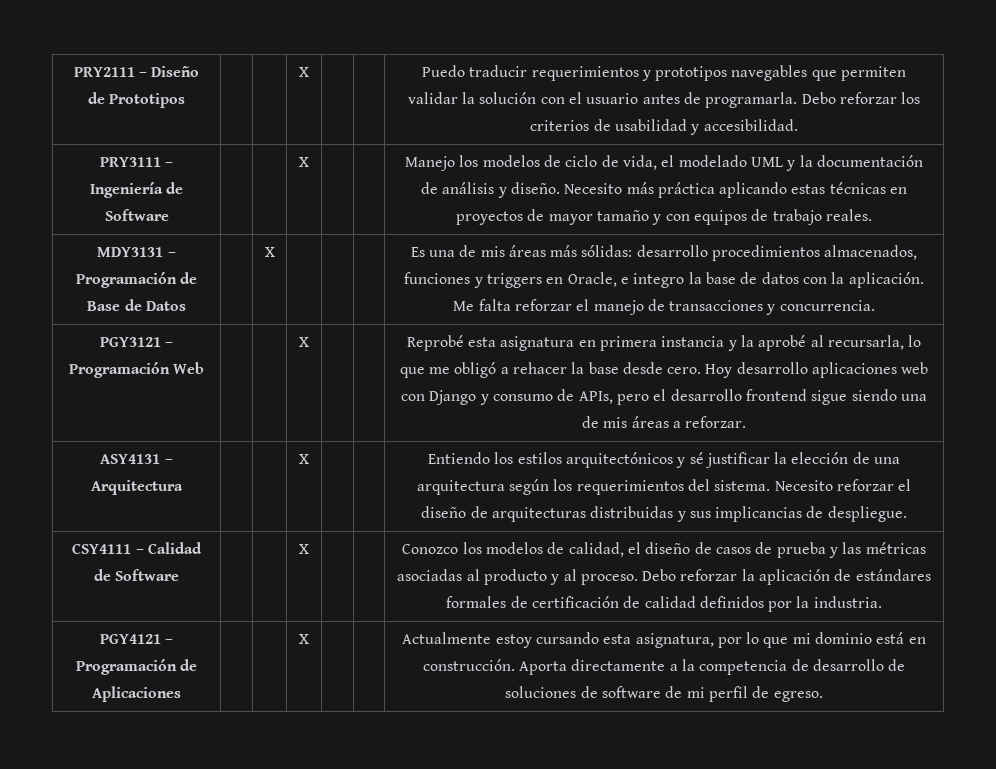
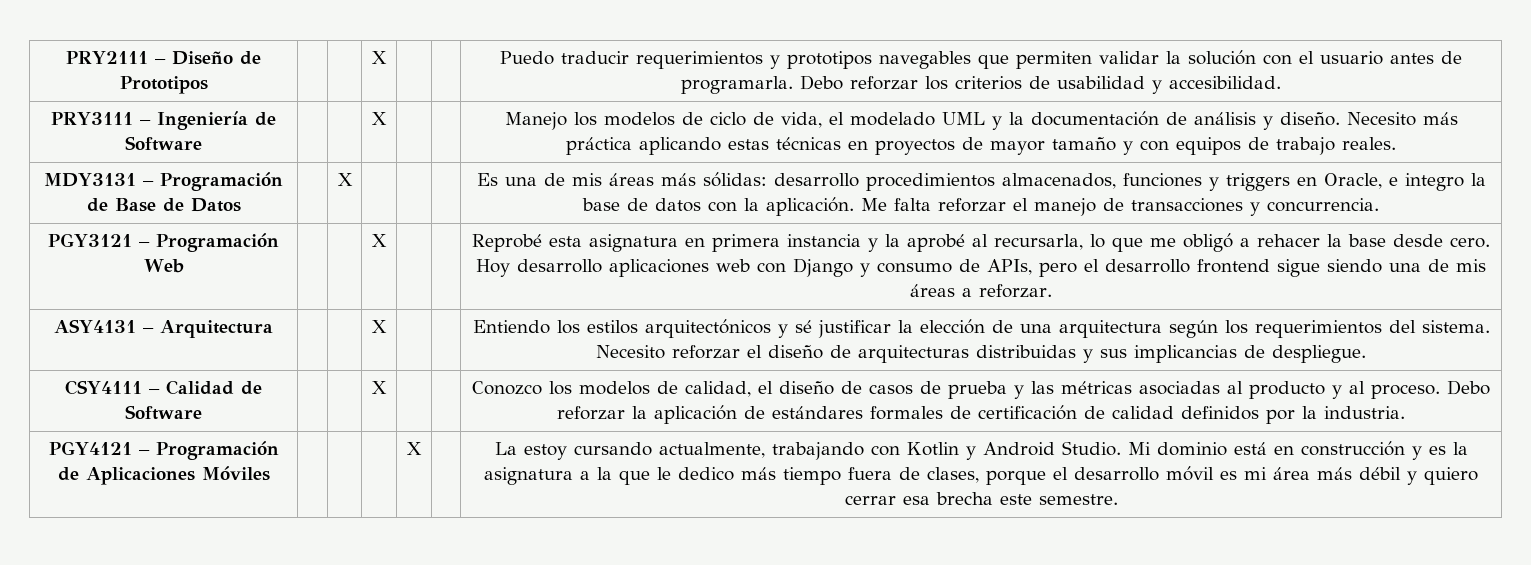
[299,634,309,644] [402,632,492,644] | | | X | | | Actualmente -> [201,466,270,481] [407,442,422,455] [494,442,517,455] Móviles | | | | X | | La
[603,632,926,648] [422,659,906,675] [505,686,823,702] esta asignatura, por lo que mi dominio está en construcción. Aporta directamente a la competencia de desarrollo de soluciones de software de mi perfil de egreso. -> [658,441,1468,460] [484,466,1478,485] [844,492,1118,505] actualmente, trabajando con Kotlin y Android Studio. Mi dominio está en construcción y es la asignatura a la que le dedico más tiempo fuera de clases, porque el desarrollo móvil es mi área más débil y quiero cerrar esa brecha este semestre.

